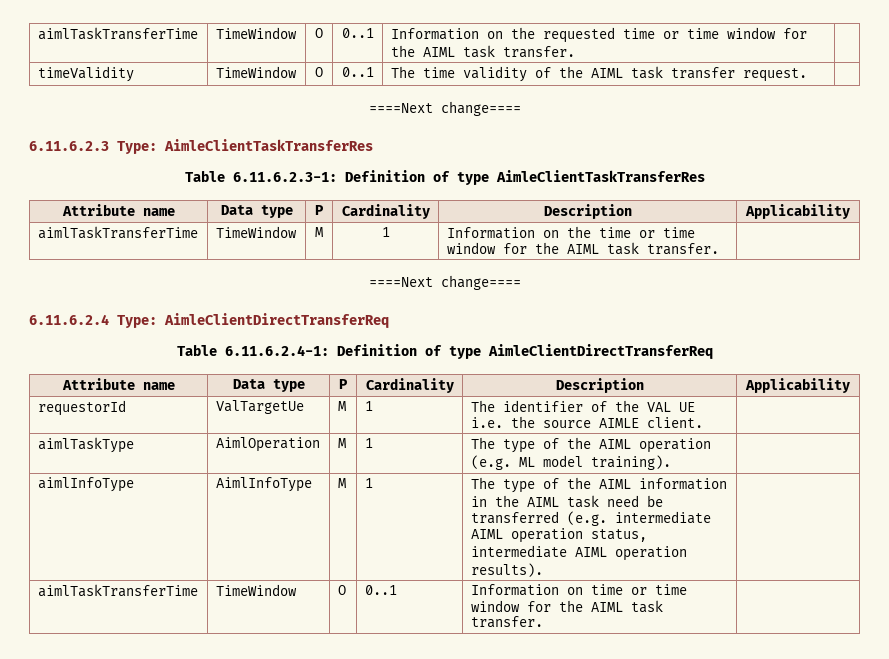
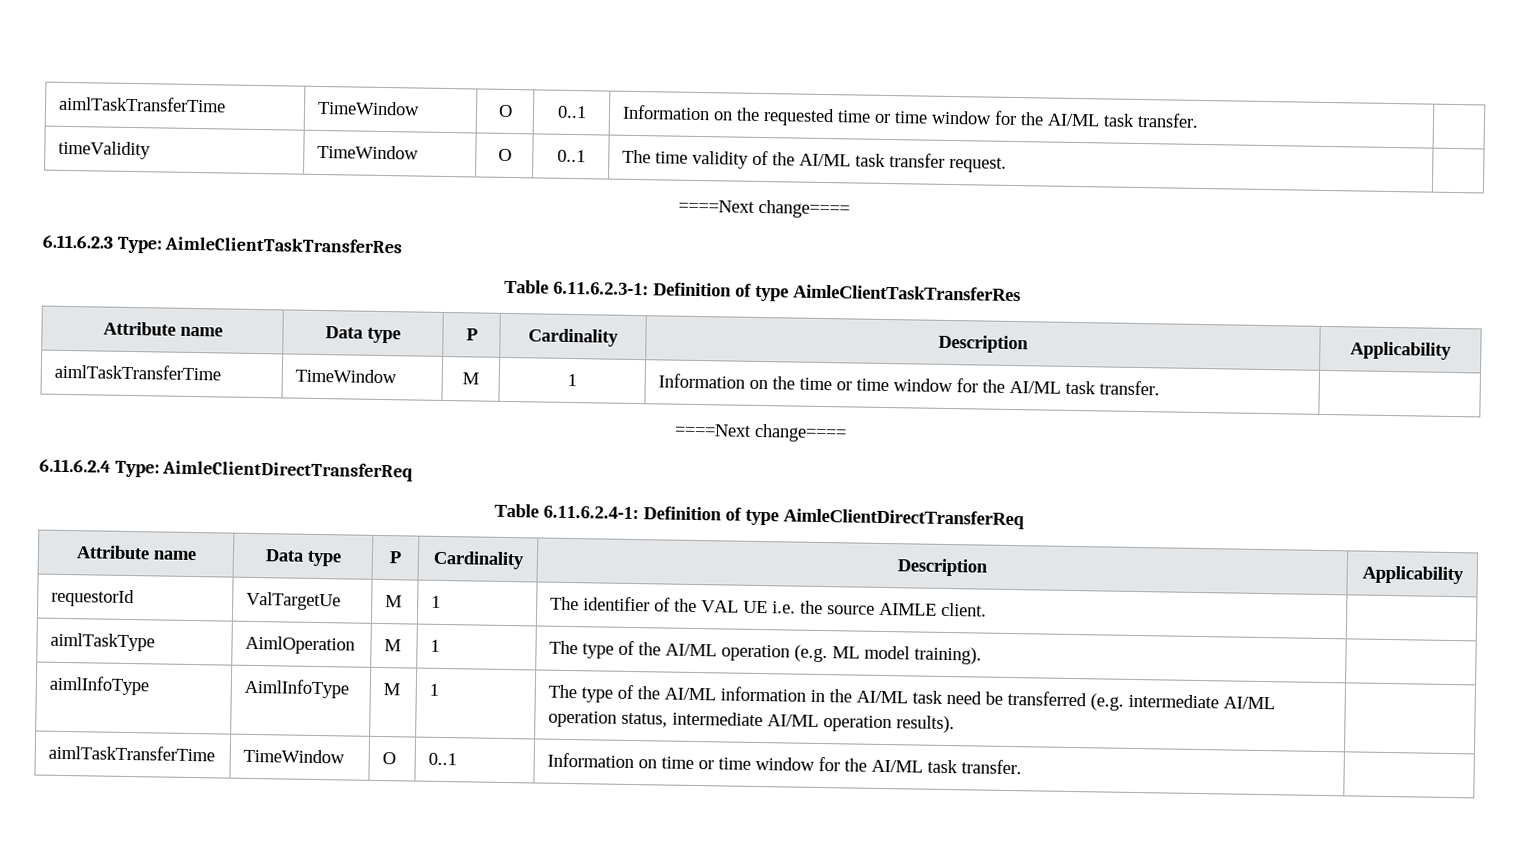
[422,47,455,57] AIML -> [1047,113,1101,127] AI/ML
[590,68,623,78] AIML -> [799,153,852,167] AI/ML
[566,244,599,254] AIML -> [1009,380,1062,394] AI/ML
[598,439,631,449] AIML -> [665,643,718,657] AI/ML
[598,479,631,489] AIML -> [664,687,717,701] AI/ML
[526,497,559,507] AIML -> [856,690,909,704] AI/ML
[470,529,503,539] AIML -> [1223,696,1276,710] AI/ML
[574,547,607,557] AIML -> [767,714,820,727] AI/ML
[590,602,623,612] AIML -> [871,759,924,773] AI/ML

